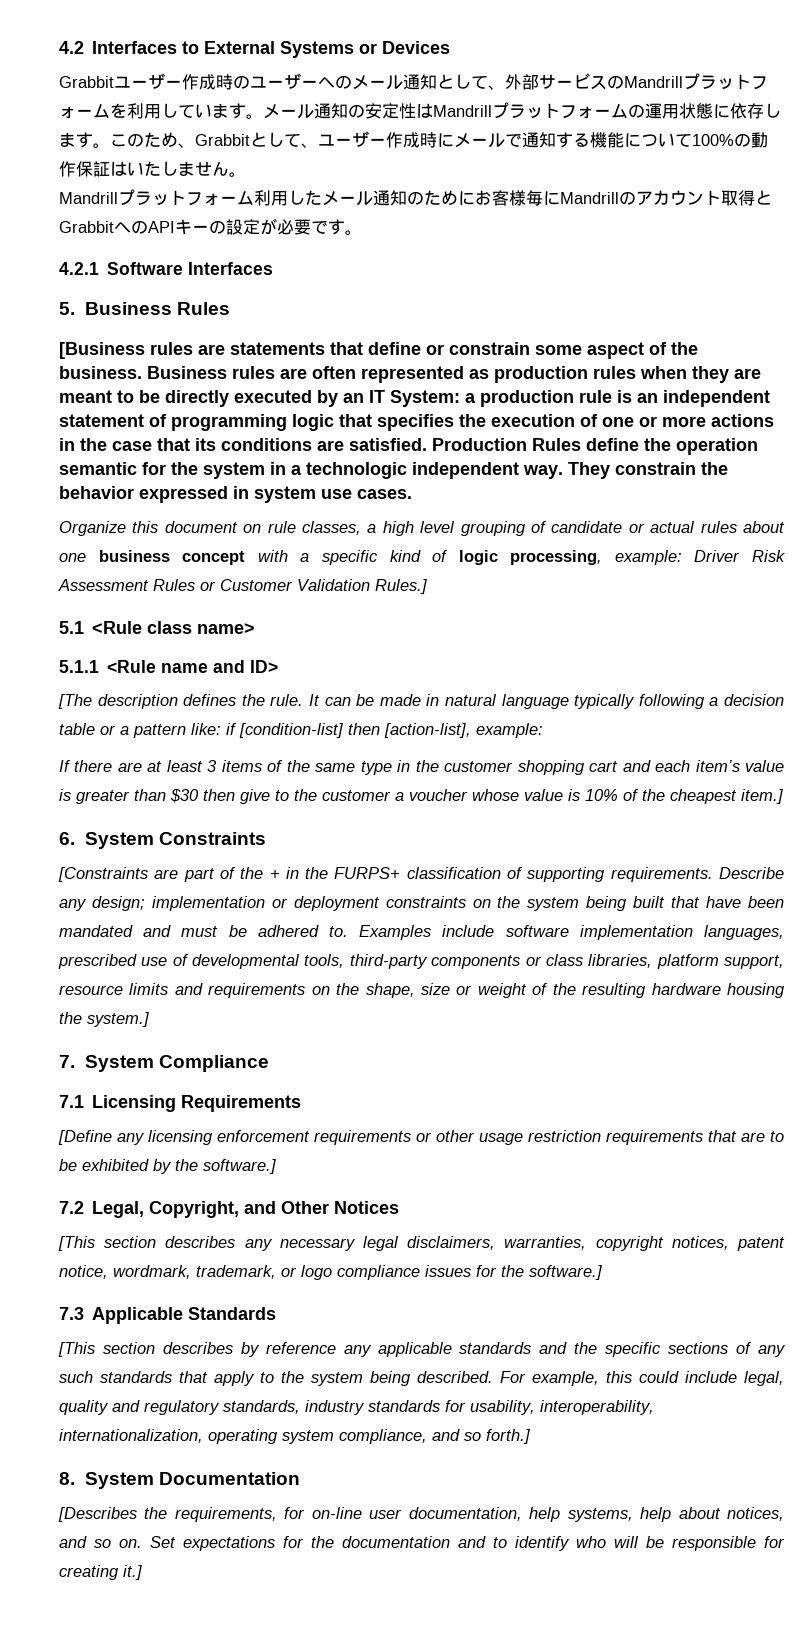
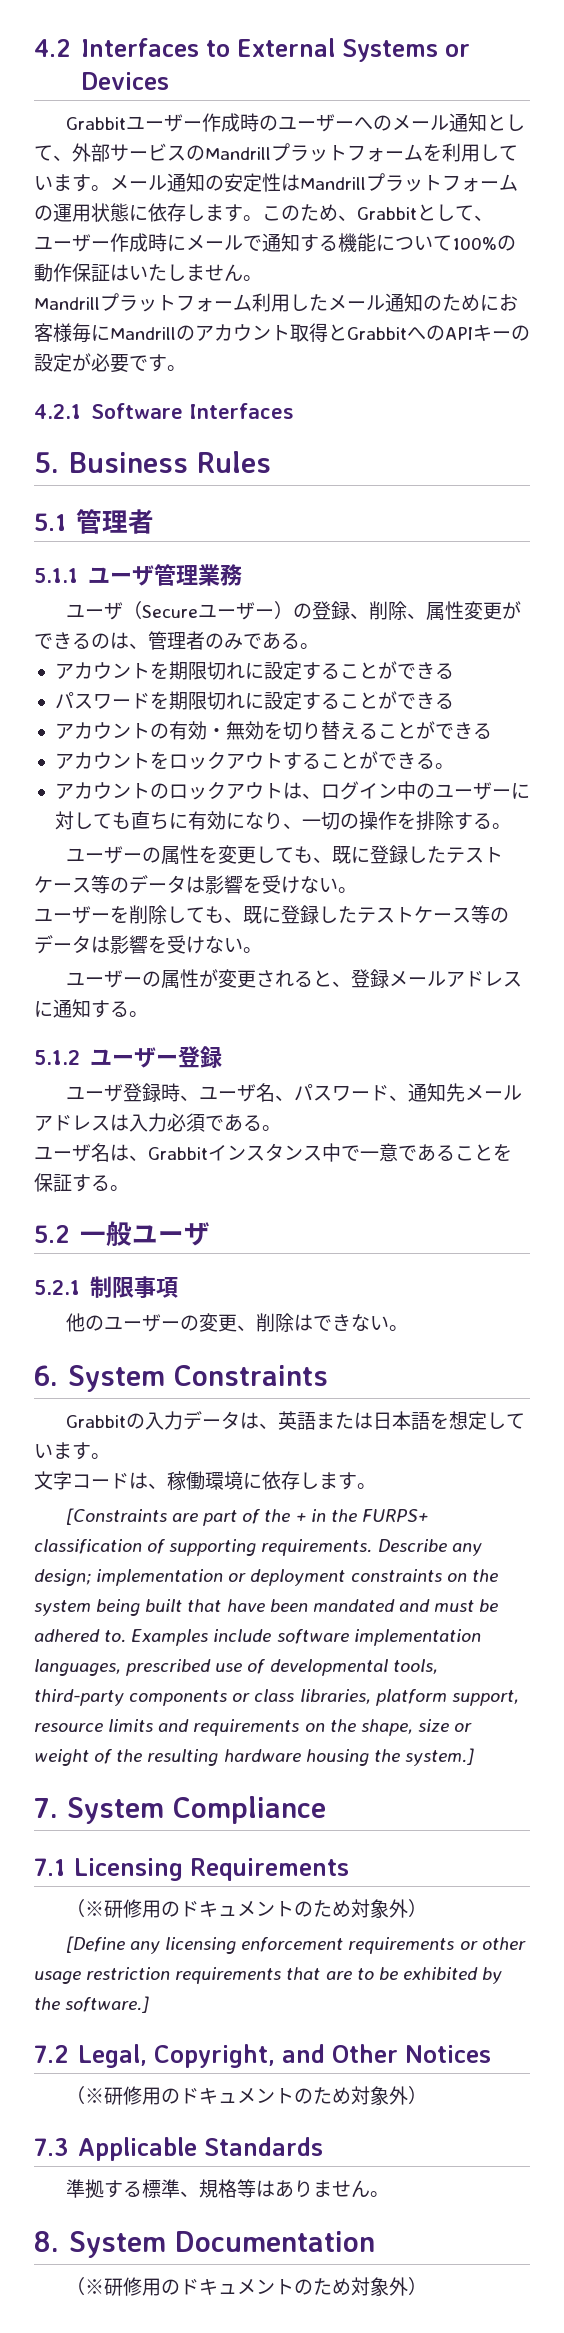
[59,342,698,359] [59,366,761,383] [59,390,770,407] [59,414,774,431] [59,438,758,455] [59,462,728,479] [59,486,412,503] [59,521,785,536] [59,550,786,565] [58,579,427,594] [59,621,256,634] [59,660,279,673] [58,694,785,709] [59,723,543,738] [59,760,785,775] [59,789,783,804] [59,832,266,849] [Business rules are statements that define or constrain some aspect of the business. Business rules are often represented as production rules when they are meant to be directly executed by an IT System: a production rule is an independent statement of programming logic that specifies the execution of one or more actions in the case that its conditions are satisfied. Production Rules define the operation semantic for the system in a technologic independent way. They constrain the behavior expressed in system use cases. // Organize this document on rule classes, a high level grouping of candidate or actual rules about one business concept with a specific kind of logic processing, example: Driver Risk Assessment Rules or Customer Validation Rules.] // 5.1 <Rule class name> // 5.1.1 <Rule name and ID> // [The description defines the rule. It can be made in natural language typically following a decision table or a pattern like: if [condition-list] then [action-list], example: // If there are at least 3 items of the same type in the customer shopping cart and each item’s value is greater than $30 then give to the customer a voucher whose value is 10% of the cheapest item.] // 6. System Constraints -> [34,509,154,534] [34,564,242,586] [65,601,521,621] [34,631,319,650] [54,661,454,680] [54,691,454,710] [54,721,492,740] [54,751,454,770] [54,781,530,800] [54,811,511,831] [65,845,503,865] [34,875,357,894] [34,905,509,924] [34,935,262,954] [65,969,522,989] [34,999,148,1018] [34,1046,222,1068] [65,1083,522,1102] [34,1113,281,1132] [34,1143,512,1162] [34,1173,129,1192] [34,1221,210,1246] [34,1276,178,1298] [65,1313,408,1332] [34,1365,328,1392] [65,1411,525,1430] [34,1442,110,1460] [34,1471,376,1491] 5.1管理者 // 5.1.1ユーザ管理業務 // ユーザ（Secureユーザー）の登録、削除、属性変更ができるのは、管理者のみである。 // アカウントを期限切れに設定することができる // パスワードを期限切れに設定することができる // アカウントの有効・無効を切り替えることができる // アカウントをロックアウトすることができる。 // アカウントのロックアウトは、ログイン中のユーザーに対しても直ちに有効になり、一切の操作を排除する。 // ユーザーの属性を変更しても、既に登録したテストケース等のデータは影響を受けない。 // ユーザーを削除しても、既に登録したテストケース等のデータは影響を受けない。 // ユーザーの属性が変更されると、登録メールアドレスに通知する。 // 5.1.2ユーザー登録 // ユーザ登録時、ユーザ名、パスワード、通知先メールアドレスは入力必須である。 // ユーザ名は、Grabbitインスタンス中で一意であることを保証する。 // 5.2一般ユーザ // 5.2.1制限事項 // 他のユーザーの変更、削除はできない。 // 6. System Constraints // Grabbitの入力データは、英語または日本語を想定しています。 // 文字コードは、稼働環境に依存します。
(302, 1103) none -> [65,1899,427,1918] // （※研修用のドキュメントのため対象外）
[58,1236,785,1251] [59,1265,602,1280] [59,1307,277,1324] [58,1342,786,1357] [59,1371,784,1386] [59,1400,654,1415] [59,1429,530,1444] [59,1472,300,1489] [58,1507,785,1522] [59,1536,785,1551] [59,1565,142,1580] [This section describes any necessary legal disclaimers, warranties, copyright notices, patent notice, wordmark, trademark, or logo compliance issues for the software.] // 7.3 Applicable Standards // [This section describes by reference any applicable standards and the specific sections of any such standards that apply to the system being described. For example, this could include legal, quality and regulatory standards, industry standards for usability, interoperability, internationalization, operating system compliance, and so forth.] // 8. System Documentation // [Describes the requirements, for on-line user documentation, help systems, help about notices, and so on. Set expectations for the documentation and to identify who will be responsible for creating it.] -> [65,2086,427,2105] [34,2137,324,2161] [65,2179,389,2199] [34,2231,375,2258] [65,2277,427,2296] （※研修用のドキュメントのため対象外） // 7.3 Applicable Standards // 準拠する標準、規格等はありません。 // 8. System Documentation // （※研修用のドキュメントのため対象外）

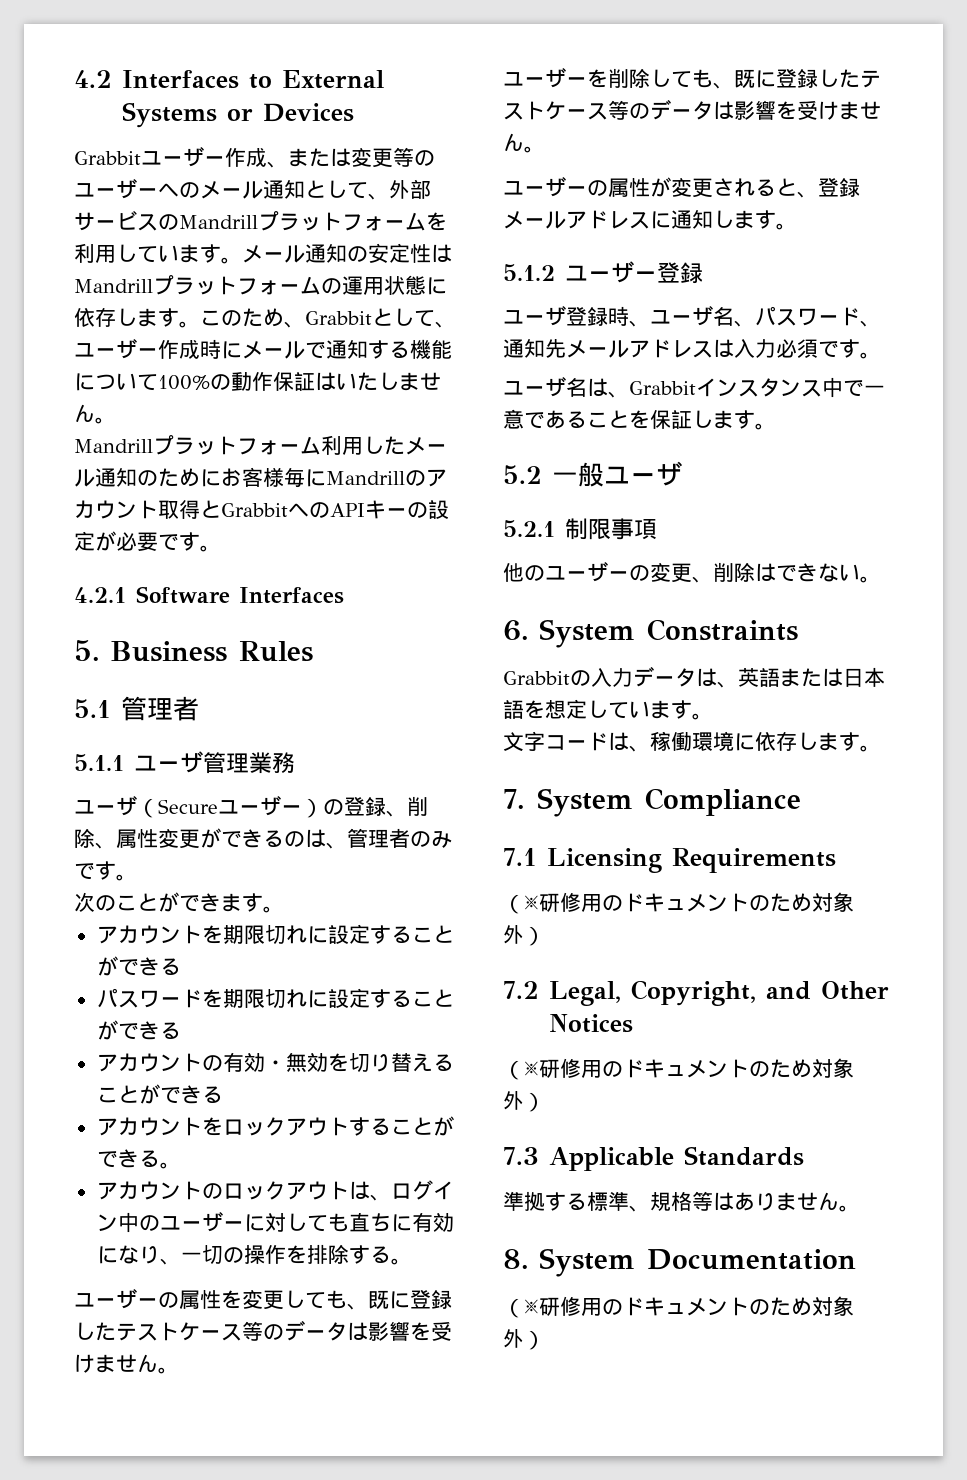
[239,113,259,132] 時 -> [267,147,414,168] 、または変更等
[262,632,300,650] ある -> [95,861,137,881] [74,892,263,912] す。 // 次のことができます
[300,876,338,893] ない -> [95,1354,158,1373] ません
[205,936,243,953] ない -> [839,101,881,120] [503,133,524,152] ません
[91,1000,129,1018] する -> [713,210,776,229] します
[224,1114,262,1132] ある -> [839,339,860,358] す
[72,1174,110,1192] する -> [692,410,755,429] します
[65,1508,428,1526] [34,1539,482,1556] [34,1569,498,1586] [34,1599,499,1616] [34,1629,481,1646] [34,1659,438,1676] [34,1689,519,1706] [34,1719,473,1736] [34,1748,474,1766] // [Constraints are part of the + in the FURPS+ classification of supporting requirements. Describe any design; implementation or deployment constraints on the system being built that have been mandated and must be adhered to. Examples include software implementation languages, prescribed use of developmental tools, third-party components or class libraries, platform support, resource limits and requirements on the shape, size or weight of the resulting hardware housing the system.] -> (881, 748) none
[65,1936,526,1954] [34,1967,503,1984] [34,1996,150,2013] // [Define any licensing enforcement requirements or other usage restriction requirements that are to be exhibited by the software.] -> (545, 936) none

